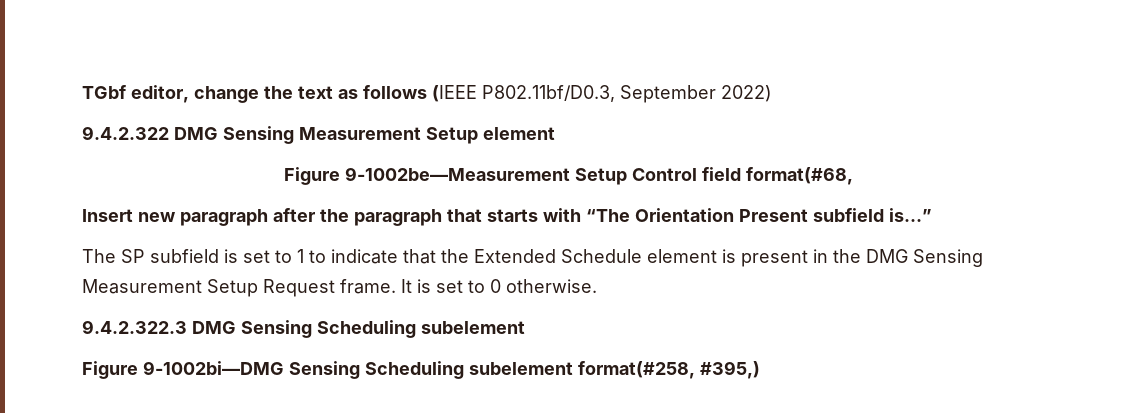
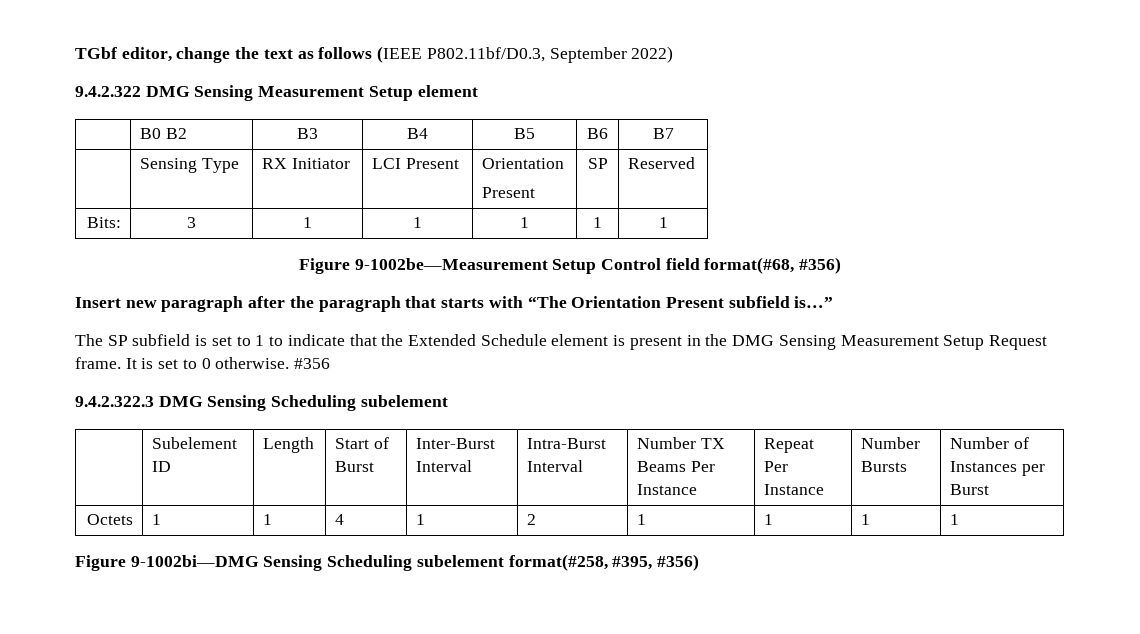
(555, 133) none -> [140,128,188,139] [297,128,318,139] [407,128,428,139] [514,128,535,139] [587,128,608,139] [652,128,674,139] [140,158,240,173] [262,158,351,169] [372,158,460,169] [482,158,565,169] [482,187,536,198] [587,158,608,169] [628,157,696,169] [86,217,121,228] [187,217,196,228] [303,217,312,228] [413,217,422,228] [520,217,529,228] [593,217,602,228] [658,217,668,228] // | B0 B2 | B3 | B4 | B5 | B6 | B7 // | Sensing Type | RX Initiator | LCI Present | Orientation // Present | SP | Reserved // Bits: | 3 | 1 | 1 | 1 | 1 | 1
(853, 176) none -> [799,257,842,274] #356)
(597, 286) none -> [294,358,331,369] #356
(525, 327) none -> [152,437,238,449] [152,461,172,472] [263,437,315,453] [335,437,390,449] [335,461,375,472] [416,438,496,449] [416,460,473,472] [527,438,607,449] [527,460,584,472] [637,437,726,449] [637,461,716,472] [637,484,698,495] [764,438,815,453] [764,461,789,472] [764,484,825,495] [861,437,921,449] [861,461,908,472] [950,437,1030,449] [950,461,1046,476] [950,484,990,495] [86,514,133,525] [152,514,162,525] [263,514,273,525] [335,514,345,525] [416,514,426,525] [527,514,537,525] [637,514,647,525] [764,514,774,525] [861,514,871,525] [950,514,960,525] // | Subelement ID | Length | Start of Burst | Inter-Burst Interval | Intra-Burst Interval | Number TX Beams Per Instance | Repeat Per Instance | Number Bursts | Number of Instances per Burst // Octets | 1 | 1 | 4 | 1 | 2 | 1 | 1 | 1 | 1
[700,361,760,379] #395,) -> [612,554,700,571] #395, #356)

